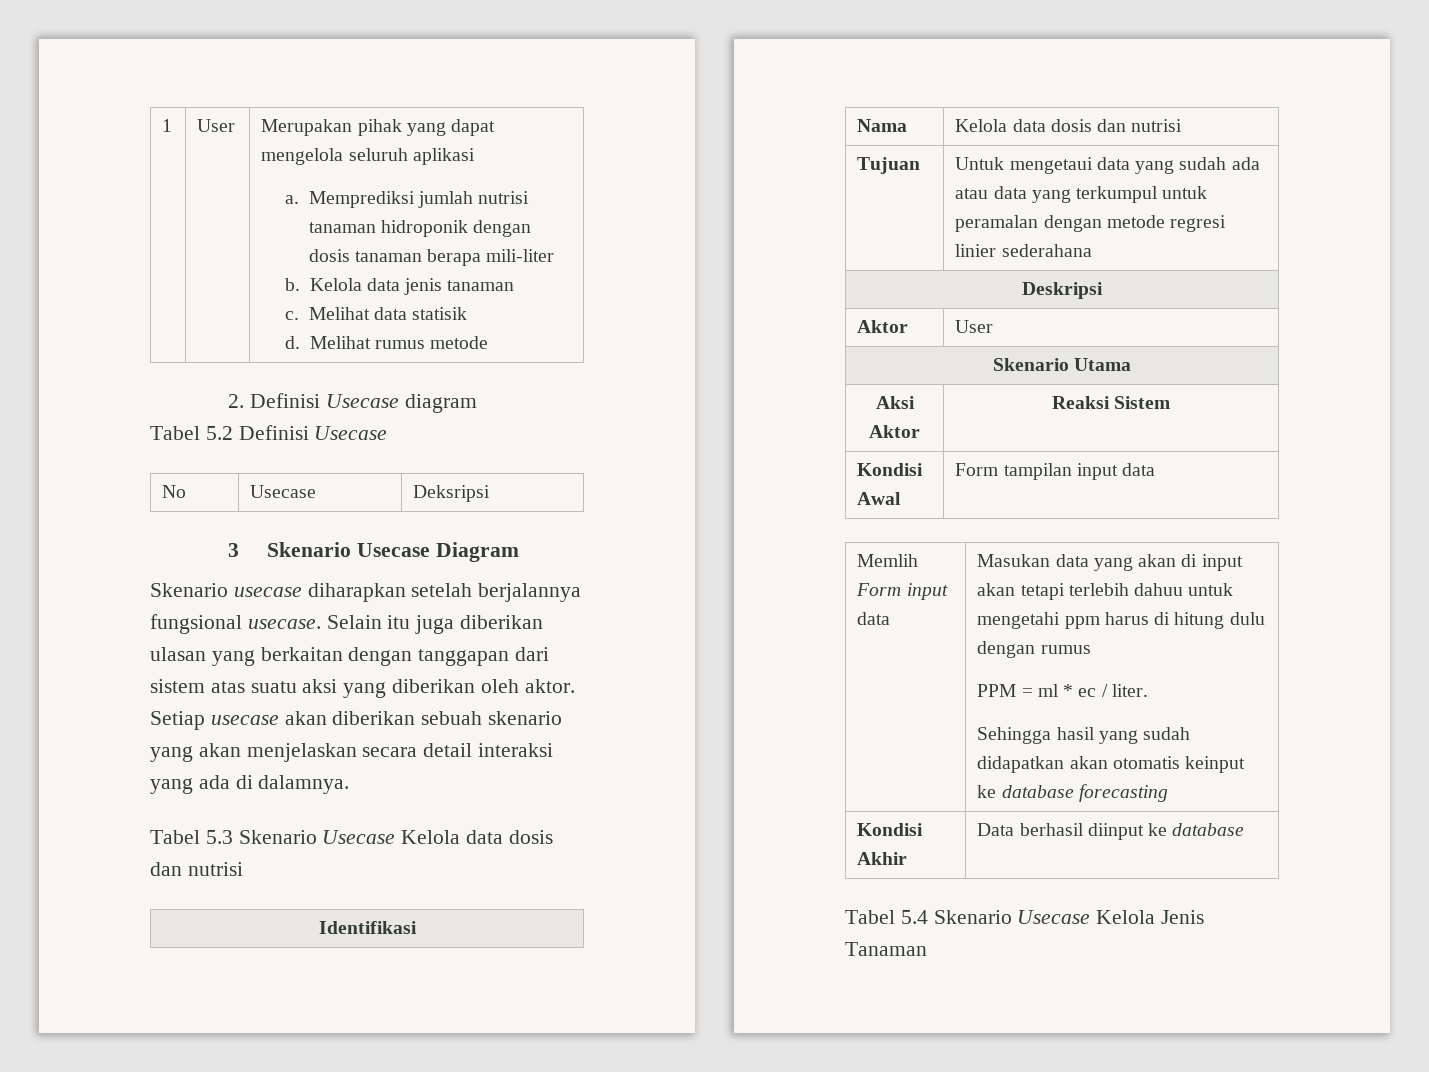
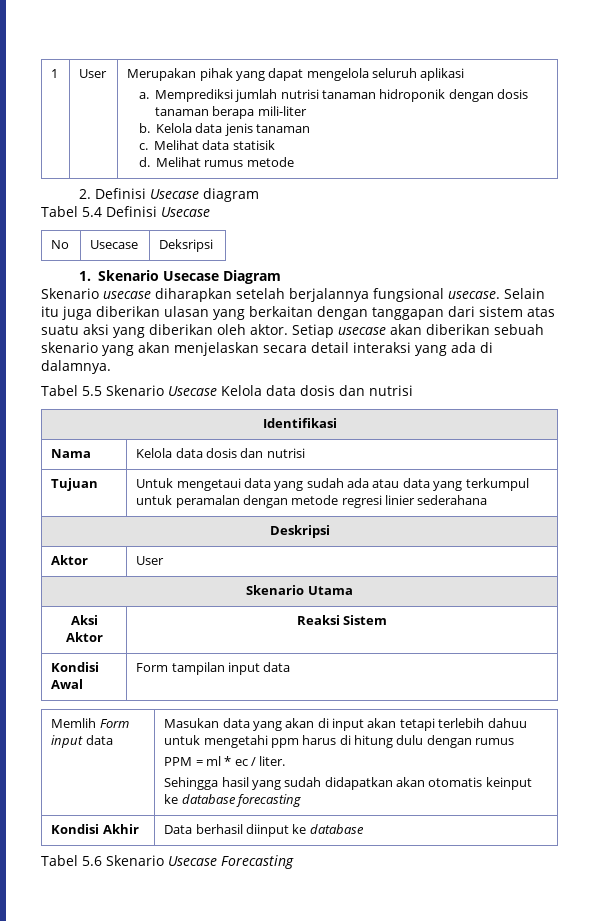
[205,426,233,440] 5.2 -> [81,207,102,217] 5.4
[228,543,240,557] 3 -> [79,271,92,281] 1.
[205,830,233,844] 5.3 -> [81,386,102,396] 5.5
[900,910,1205,924] [845,942,927,956] 5.4 Skenario Usecase Kelola Jenis Tanaman -> [81,855,294,869] 5.6 Skenario Usecase Forecasting

